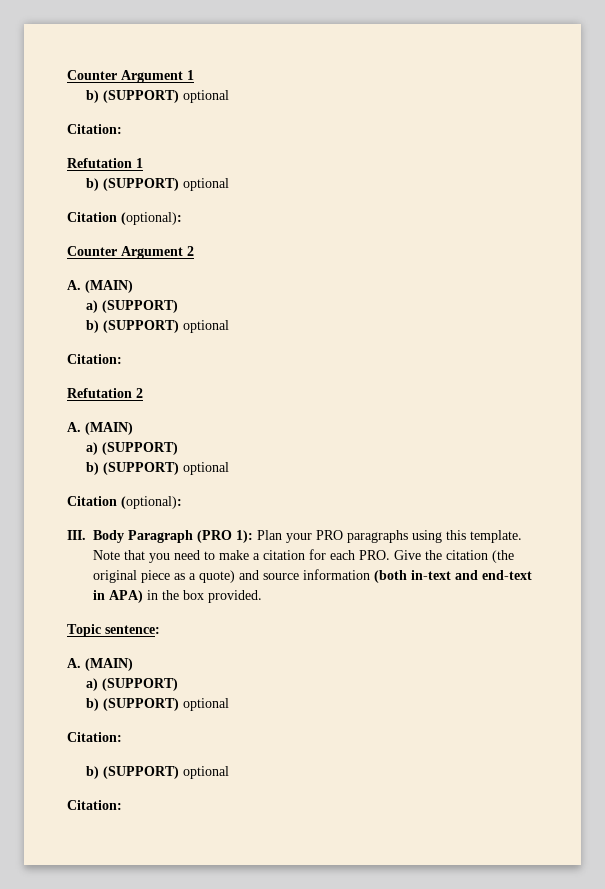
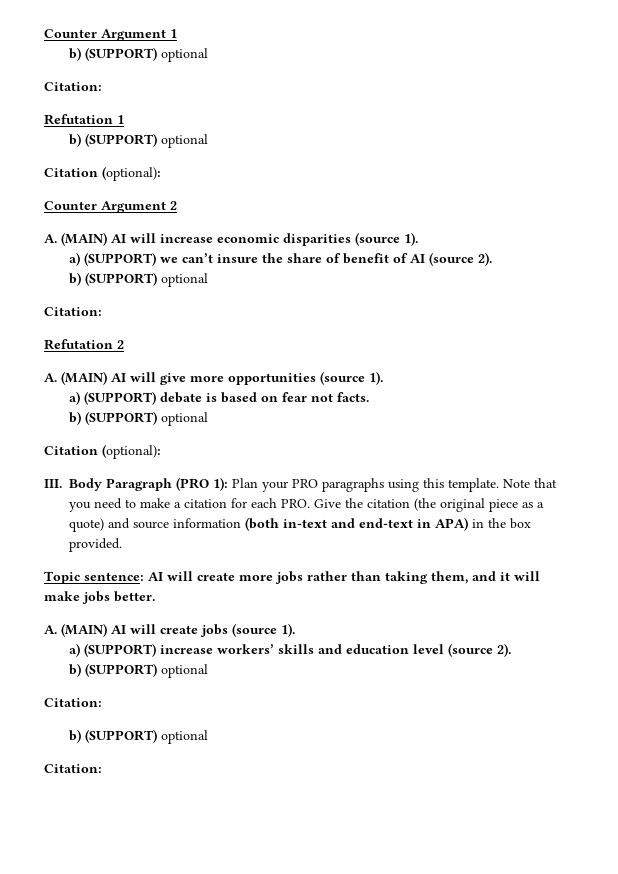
[86,300,179,313] // a) (SUPPORT) -> [111,232,418,246] [68,252,492,266] AI will increase economic disparities (source 1). // a) (SUPPORT) we can’t insure the share of benefit of AI (source 2).
[86,442,179,455] // a) (SUPPORT) -> [111,371,383,385] [68,391,369,405] AI will give more opportunities (source 1). // a) (SUPPORT) debate is based on fear not facts.
[67,658,133,671] [86,678,179,691] // A. (MAIN) // a) (SUPPORT) -> [148,571,540,584] [44,591,155,604] [44,623,295,637] [68,643,511,657] AI will create more jobs rather than taking them, and it will make jobs better. // A. (MAIN) AI will create jobs (source 1). // a) (SUPPORT) increase workers’ skills and education level (source 2).

